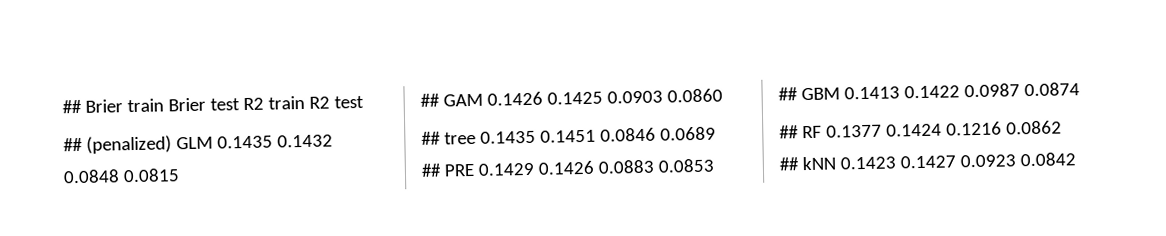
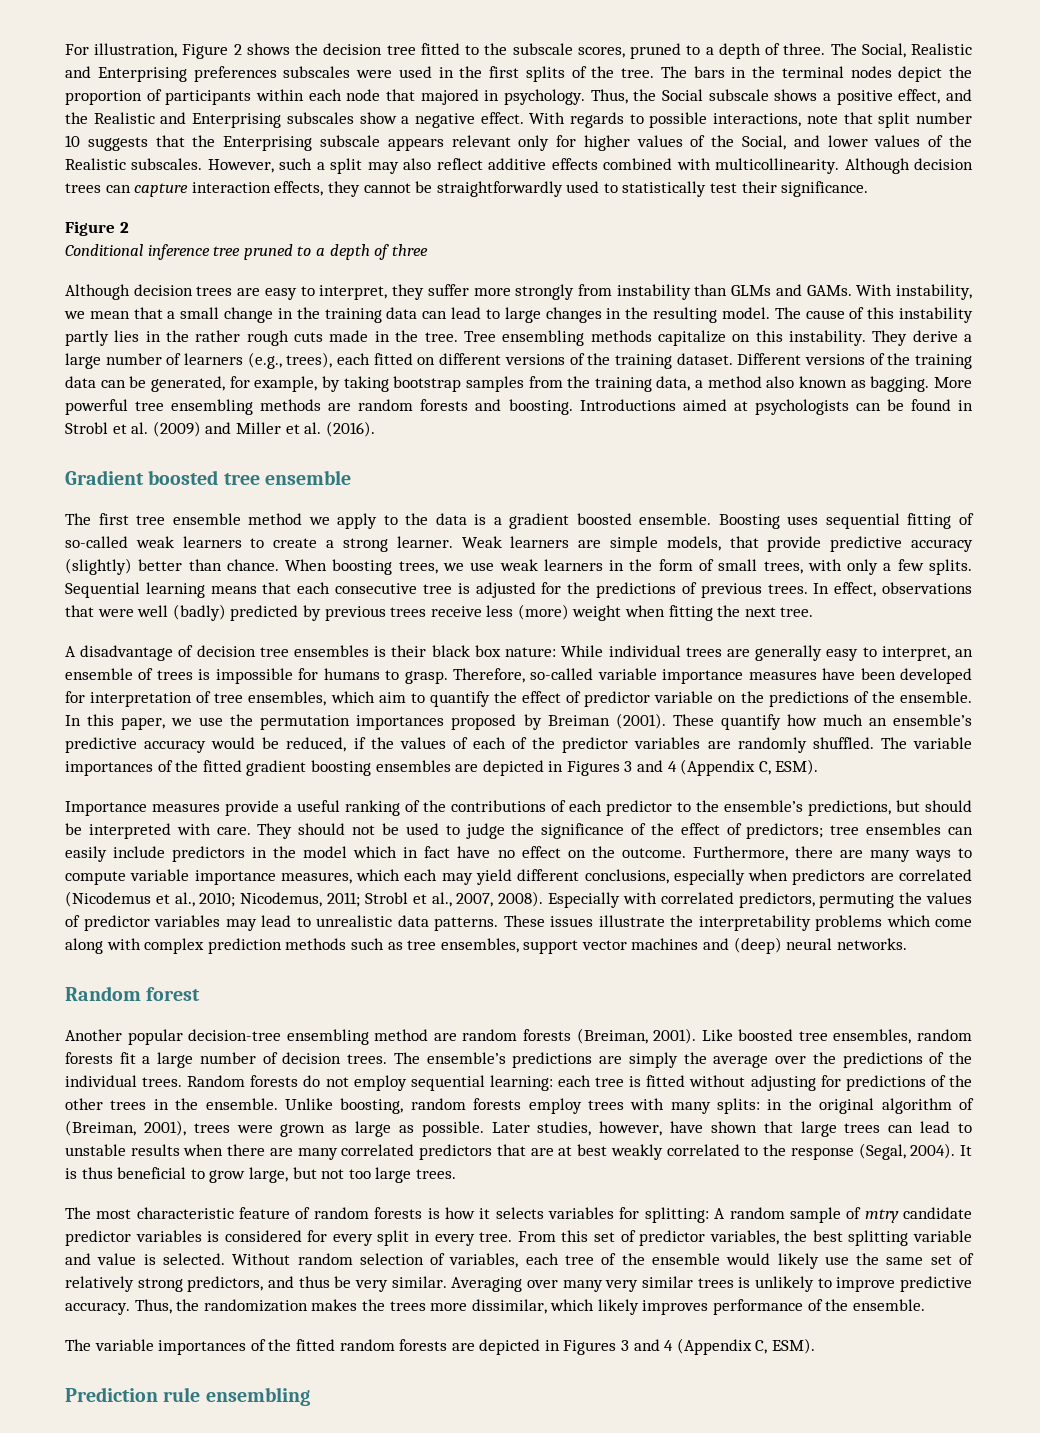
[62,95,364,114] [63,134,333,154] [63,168,180,184] [420,88,723,107] [421,126,716,145] [421,158,714,177] [778,82,1080,101] [779,120,1062,139] [779,152,1076,171] ## Brier train Brier test R2 train R2 test // ## (penalized) GLM 0.1435 0.1432 0.0848 0.0815 // ## GAM 0.1426 0.1425 0.0903 0.0860 // ## tree 0.1435 0.1451 0.0846 0.0689 // ## PRE 0.1429 0.1426 0.0883 0.0853 // ## GBM 0.1413 0.1422 0.0987 0.0874 // ## RF 0.1377 0.1424 0.1216 0.0862 // ## kNN 0.1423 0.1427 0.0923 0.0842 -> [65,43,972,59] [65,66,972,82] [65,89,972,105] [65,112,973,128] [65,135,972,151] [65,158,973,174] [65,181,869,197] [65,221,129,236] [65,244,428,260] [65,284,972,300] [64,307,974,323] [65,330,973,346] [65,352,973,369] [65,376,972,392] [65,399,973,415] [65,421,375,437] [65,470,351,485] [65,513,974,529] [65,536,973,552] [65,558,973,575] [65,582,973,598] [65,604,814,621] [65,645,974,661] [65,668,972,684] [65,691,972,707] [65,713,972,730] [65,737,972,753] [65,759,819,776] [65,800,972,816] [65,823,974,839] [65,846,972,862] [65,869,973,885] [65,891,973,908] [65,915,972,931] [65,937,907,954] [65,986,201,1001] [65,1028,972,1045] [65,1052,972,1068] [65,1075,972,1091] [65,1098,975,1114] [65,1120,973,1137] [65,1143,972,1160] [65,1167,456,1183] [65,1207,972,1223] [65,1230,972,1246] [65,1253,974,1269] [65,1276,972,1292] [65,1299,925,1315] [65,1338,816,1355] [65,1387,310,1406] For illustration, Figure 2 shows the decision tree fitted to the subscale scores, pruned to a depth of three. The Social, Realistic and Enterprising preferences subscales were used in the first splits of the tree. The bars in the terminal nodes depict the proportion of participants within each node that majored in psychology. Thus, the Social subscale shows a positive effect, and the Realistic and Enterprising subscales show a negative effect. With regards to possible interactions, note that split number 10 suggests that the Enterprising subscale appears relevant only for higher values of the Social, and lower values of the Realistic subscales. However, such a split may also reflect additive effects combined with multicollinearity. Although decision trees can capture interaction effects, they cannot be straightforwardly used to statistically test their significance. // Figure 2 // Conditional inference tree pruned to a depth of three // Although decision trees are easy to interpret, they suffer more strongly from instability than GLMs and GAMs. With instability, we mean that a small change in the training data can lead to large changes in the resulting model. The cause of this instability partly lies in the rather rough cuts made in the tree. Tree ensembling methods capitalize on this instability. They derive a large number of learners (e.g., trees), each fitted on different versions of the training dataset. Different versions of the training data can be generated, for example, by taking bootstrap samples from the training data, a method also known as bagging. More powerful tree ensembling methods are random forests and boosting. Introductions aimed at psychologists can be found in Strobl et al. (2009) and Miller et al. (2016). // Gradient boosted tree ensemble // The first tree ensemble method we apply to the data is a gradient boosted ensemble. Boosting uses sequential fitting of so-called weak learners to create a strong learner. Weak learners are simple models, that provide predictive accuracy (slightly) better than chance. When boosting trees, we use weak learners in the form of small trees, with only a few splits. Sequential learning means that each consecutive tree is adjusted for the predictions of previous trees. In effect, observations that were well (badly) predicted by previous trees receive less (more) weight when fitting the next tree. // A disadvantage of decision tree ensembles is their black box nature: While individual trees are generally easy to interpret, an ensemble of trees is impossible for humans to grasp. Therefore, so-called variable importance measures have been developed for interpretation of tree ensembles, which aim to quantify the effect of predictor variable on the predictions of the ensemble. In this paper, we use the permutation importances proposed by Breiman (2001). These quantify how much an ensemble’s predictive accuracy would be reduced, if the values of each of the predictor variables are randomly shuffled. The variable importances of the fitted gradient boosting ensembles are depicted in Figures 3 and 4 (Appendix C, ESM). // Importance measures provide a useful ranking of the contributions of each predictor to the ensemble’s predictions, but should be interpreted with care. They should not be used to judge the significance of the effect of predictors; tree ensembles can easily include predictors in the model which in fact have no effect on the outcome. Furthermore, there are many ways to compute variable importance measures, which each may yield different conclusions, especially when predictors are correlated (Nicodemus et al., 2010; Nicodemus, 2011; Strobl et al., 2007, 2008). Especially with correlated predictors, permuting the values of predictor variables may lead to unrealistic data patterns. These issues illustrate the interpretability problems which come along with complex prediction methods such as tree ensembles, support vector machines and (deep) neural networks. // Random forest // Another popular decision-tree ensembling method are random forests (Breiman, 2001). Like boosted tree ensembles, random forests fit a large number of decision trees. The ensemble’s predictions are simply the average over the predictions of the individual trees. Random forests do not employ sequential learning: each tree is fitted without adjusting for predictions of the other trees in the ensemble. Unlike boosting, random forests employ trees with many splits: in the original algorithm of (Breiman, 2001), trees were grown as large as possible. Later studies, however, have shown that large trees can lead to unstable results when there are many correlated predictors that are at best weakly correlated to the response (Segal, 2004). It is thus beneficial to grow large, but not too large trees. // The most characteristic feature of random forests is how it selects variables for splitting: A random sample of mtry candidate predictor variables is considered for every split in every tree. From this set of predictor variables, the best splitting variable and value is selected. Without random selection of variables, each tree of the ensemble would likely use the same set of relatively strong predictors, and thus be very similar. Averaging over many very similar trees is unlikely to improve predictive accuracy. Thus, the randomization makes the trees more dissimilar, which likely improves performance of the ensemble. // The variable importances of the fitted random forests are depicted in Figures 3 and 4 (Appendix C, ESM). // Prediction rule ensembling

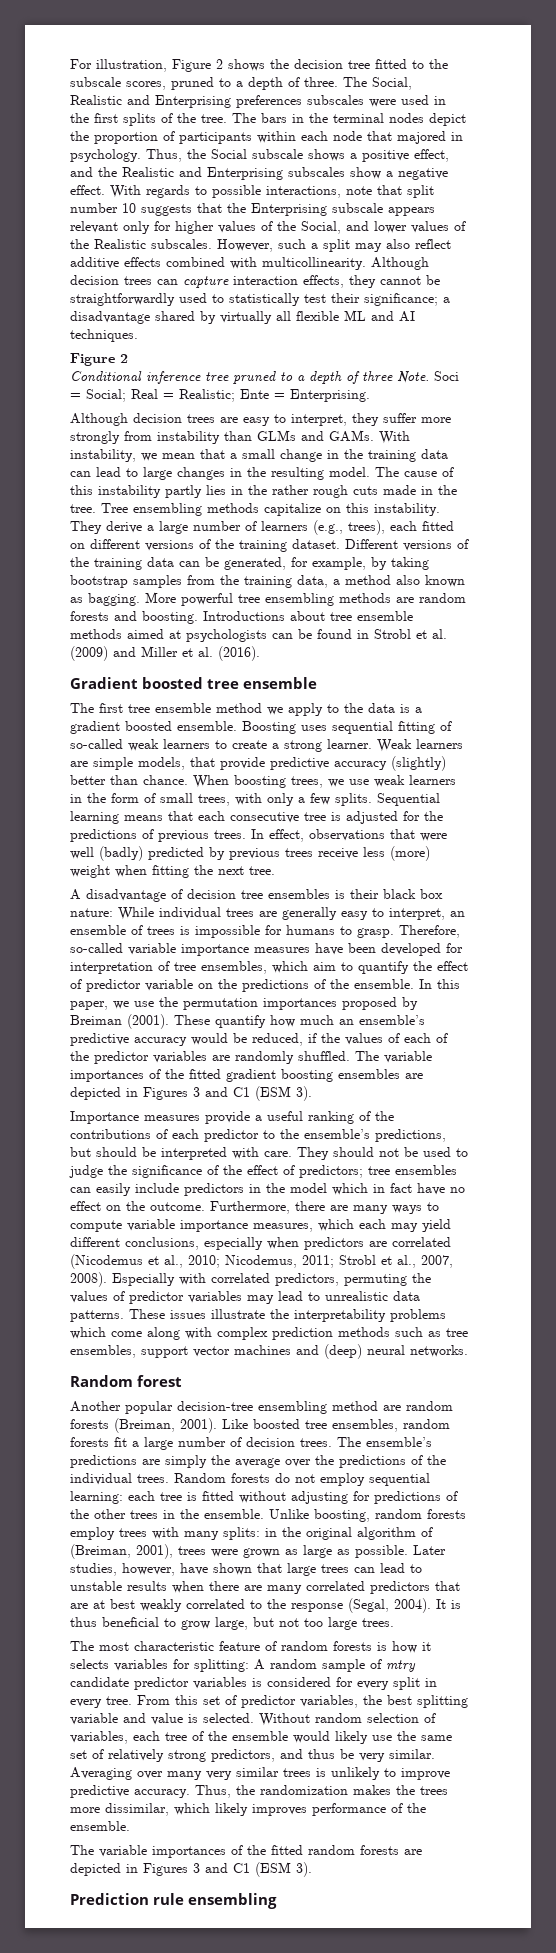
[781,181,869,197] significance. -> [364,293,450,306] [70,310,415,324] [70,329,138,342] significance; a disadvantage shared by virtually all flexible ML and AI techniques.
(428, 250) none -> [397,371,459,383] [70,389,370,402] Note. Soci = Social; Real = Realistic; Ente = Enterprising.
(676, 405) none -> [290,611,413,621] [70,629,122,639] about tree ensemble methods
[667,759,819,776] 4 (Appendix C, ESM). -> [233,1086,312,1101] C1 (ESM 3).
[664,1338,816,1355] 4 (Appendix C, ESM). -> [233,1862,312,1877] C1 (ESM 3).

